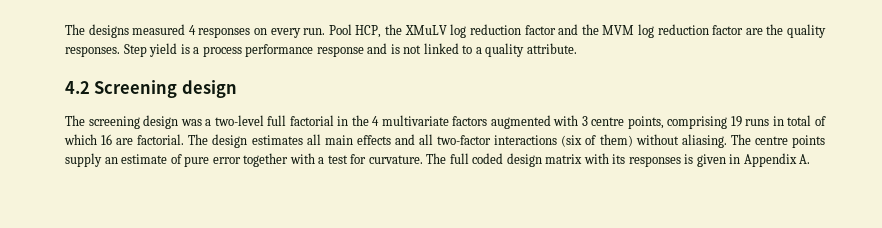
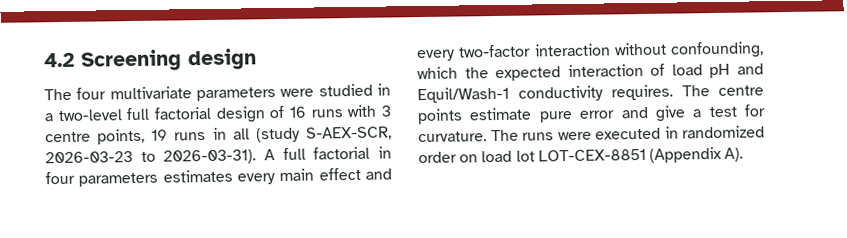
[65,24,826,38] [65,43,577,57] [65,80,237,98] [65,115,551,129] The designs measured 4 responses on every run. Pool HCP, the XMuLV log reduction factor and the MVM log reduction factor are the quality responses. Step yield is a process performance response and is not linked to a quality attribute. // 4.2 Screening design // The screening design was a two-level full factorial in the 4 multivariate factors augmented -> [44,48,257,72] [44,83,391,102] [44,105,343,123] 4.2 Screening design // The four multivariate parameters were studied in a two-level full factorial design of 16 runs
[667,116,728,129] comprising -> (146, 136) none
[787,115,826,126] [64,134,825,148] [65,153,315,167] total of which 16 are factorial. The design estimates all main effects and all two-factor interactions (six of them) without aliasing. The centre points supply an estimate of pure error together with -> [232,126,392,143] [45,146,392,165] [45,167,392,187] [417,41,764,62] [417,63,764,82] [417,84,764,104] [417,105,686,125] all (study S-AEX-SCR, 2026-03-23 to 2026-03-31). A full factorial in four parameters estimates every main effect and every two-factor interaction without confounding, which the expected interaction of load pH and Equil/Wash-1 conductivity requires. The centre points estimate pure error and give
[449,153,811,167] full coded design matrix with its responses is given in Appendix A. -> [522,125,765,141] [418,146,744,164] runs were executed in randomized order on load lot LOT-CEX-8851 (Appendix A).

